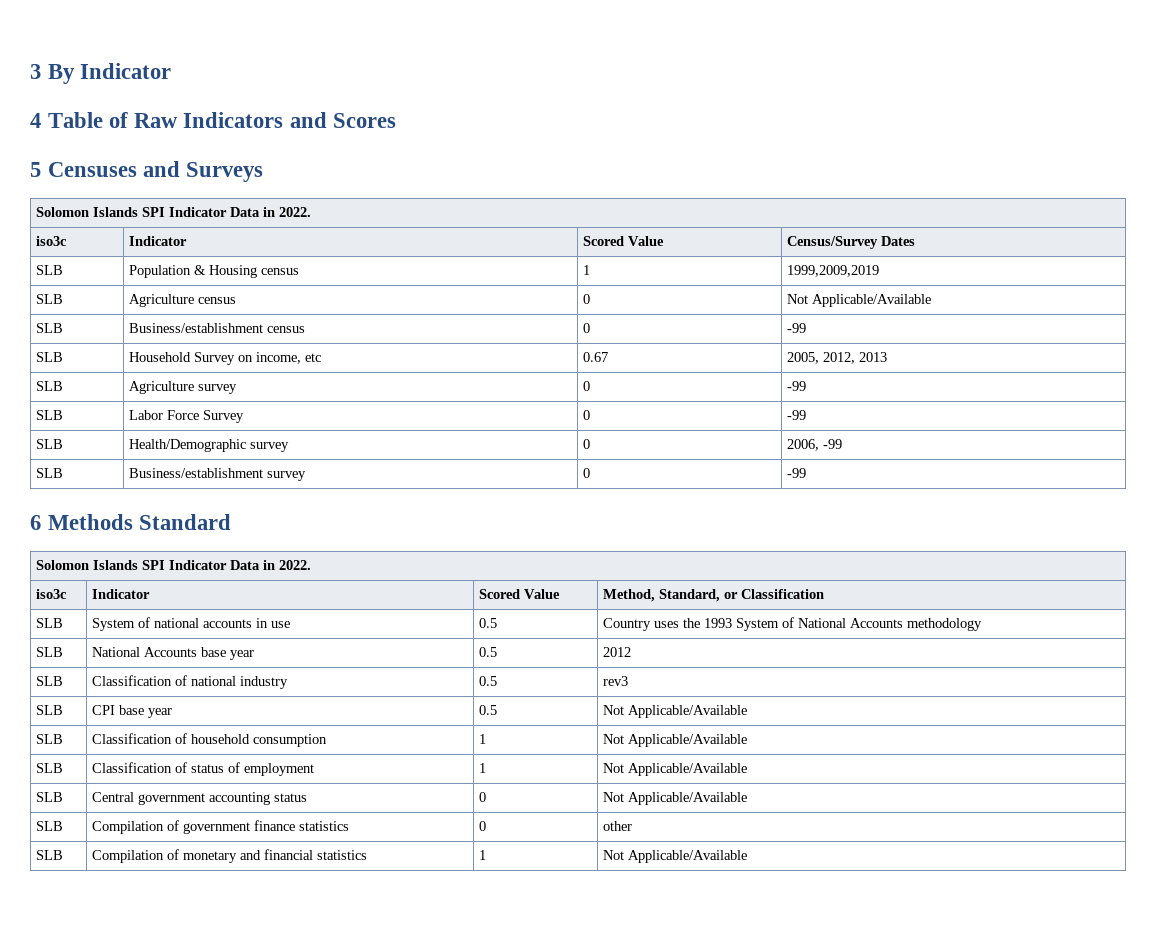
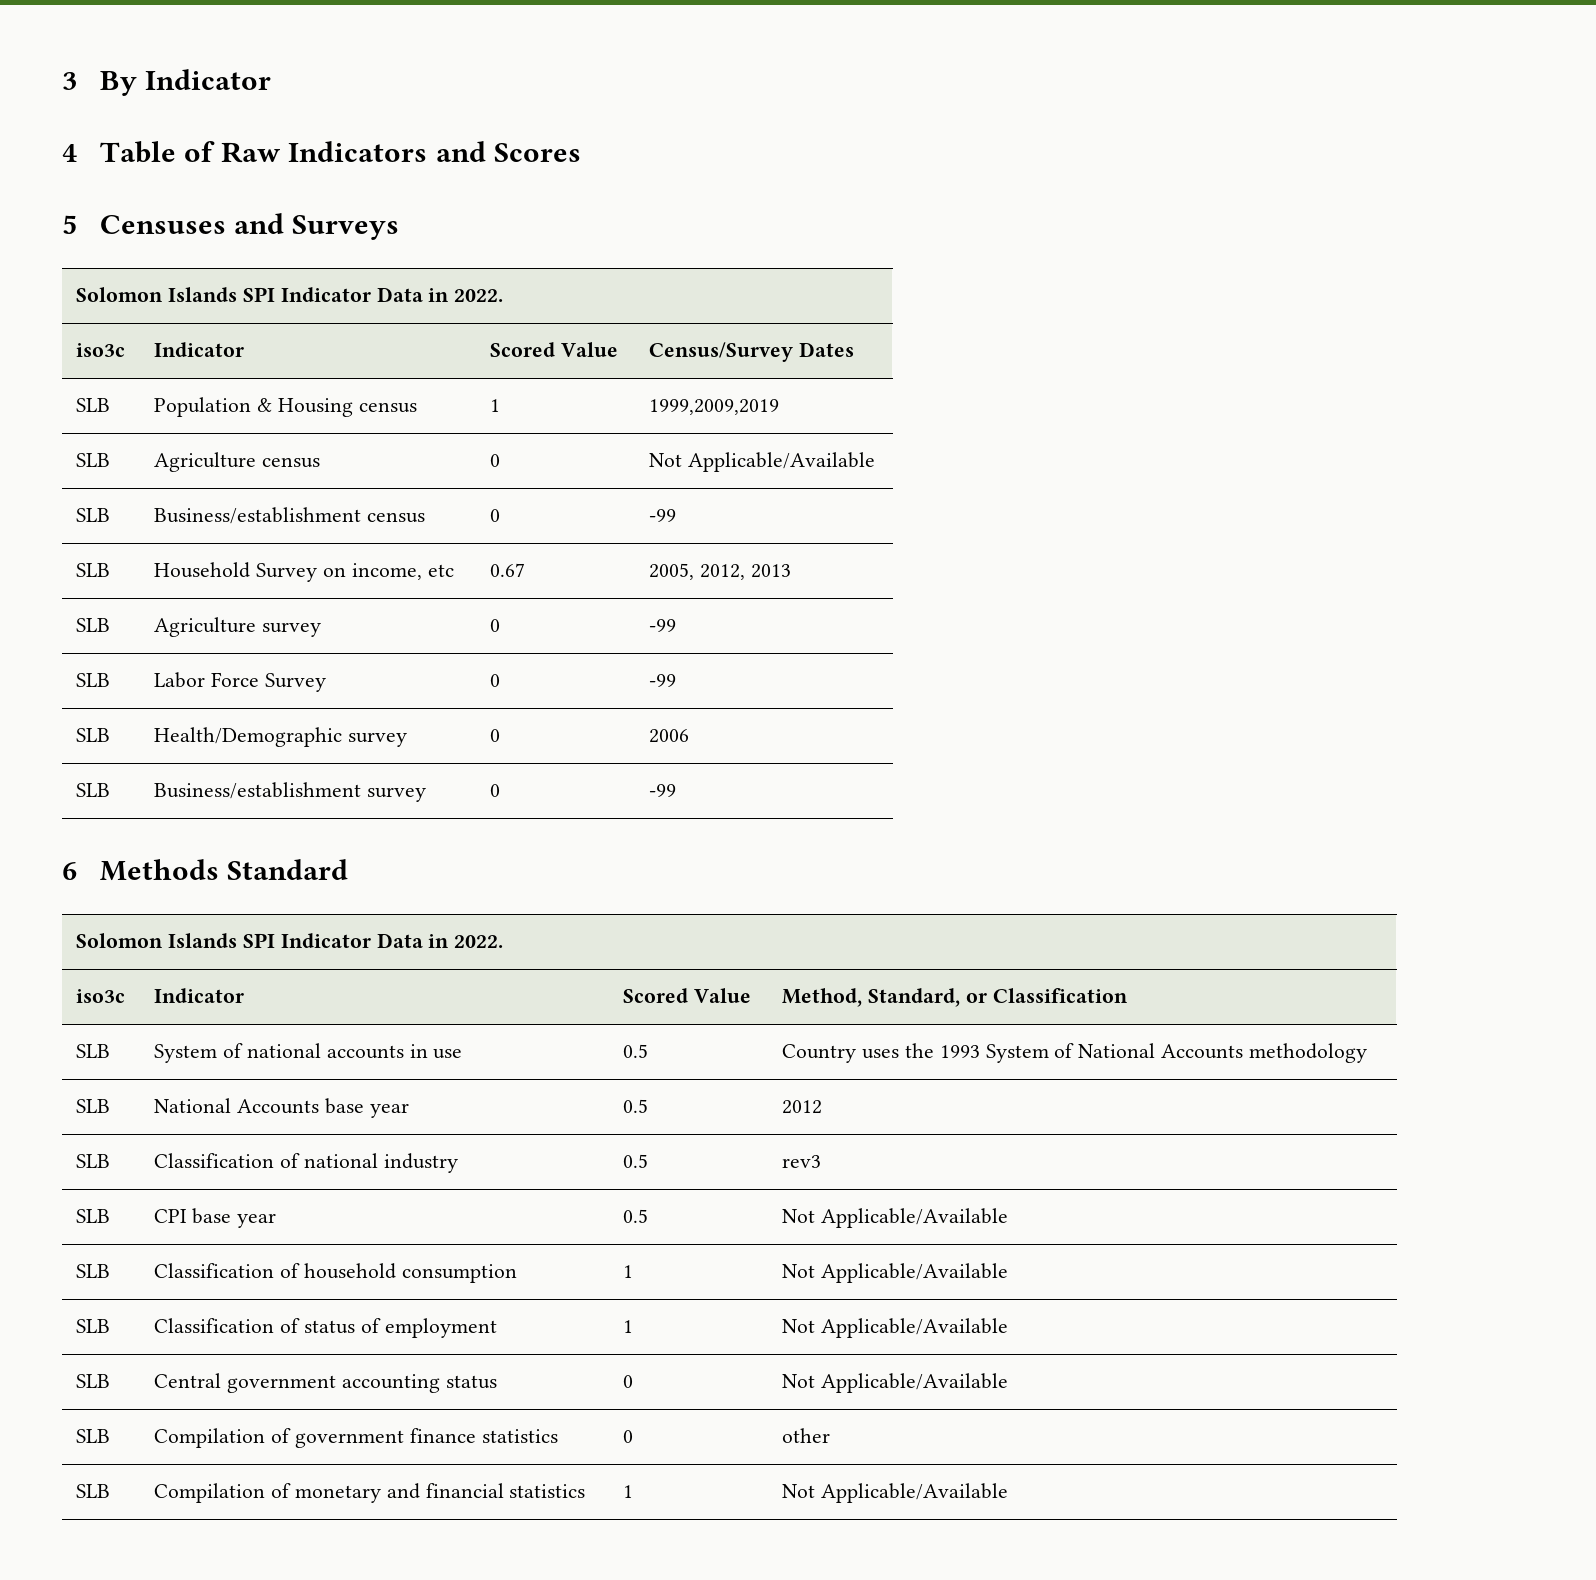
[786,439,842,451] 2006, -99 -> [649,729,690,743] 2006

